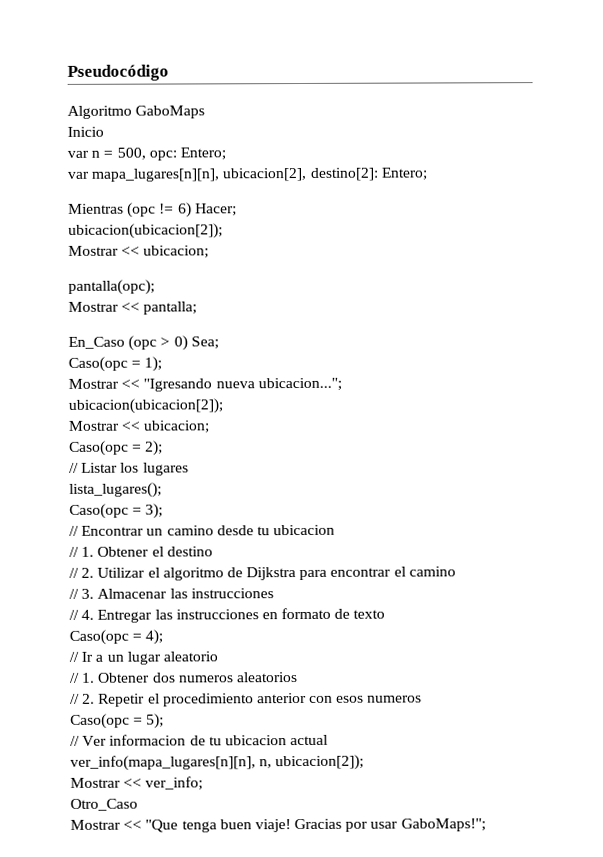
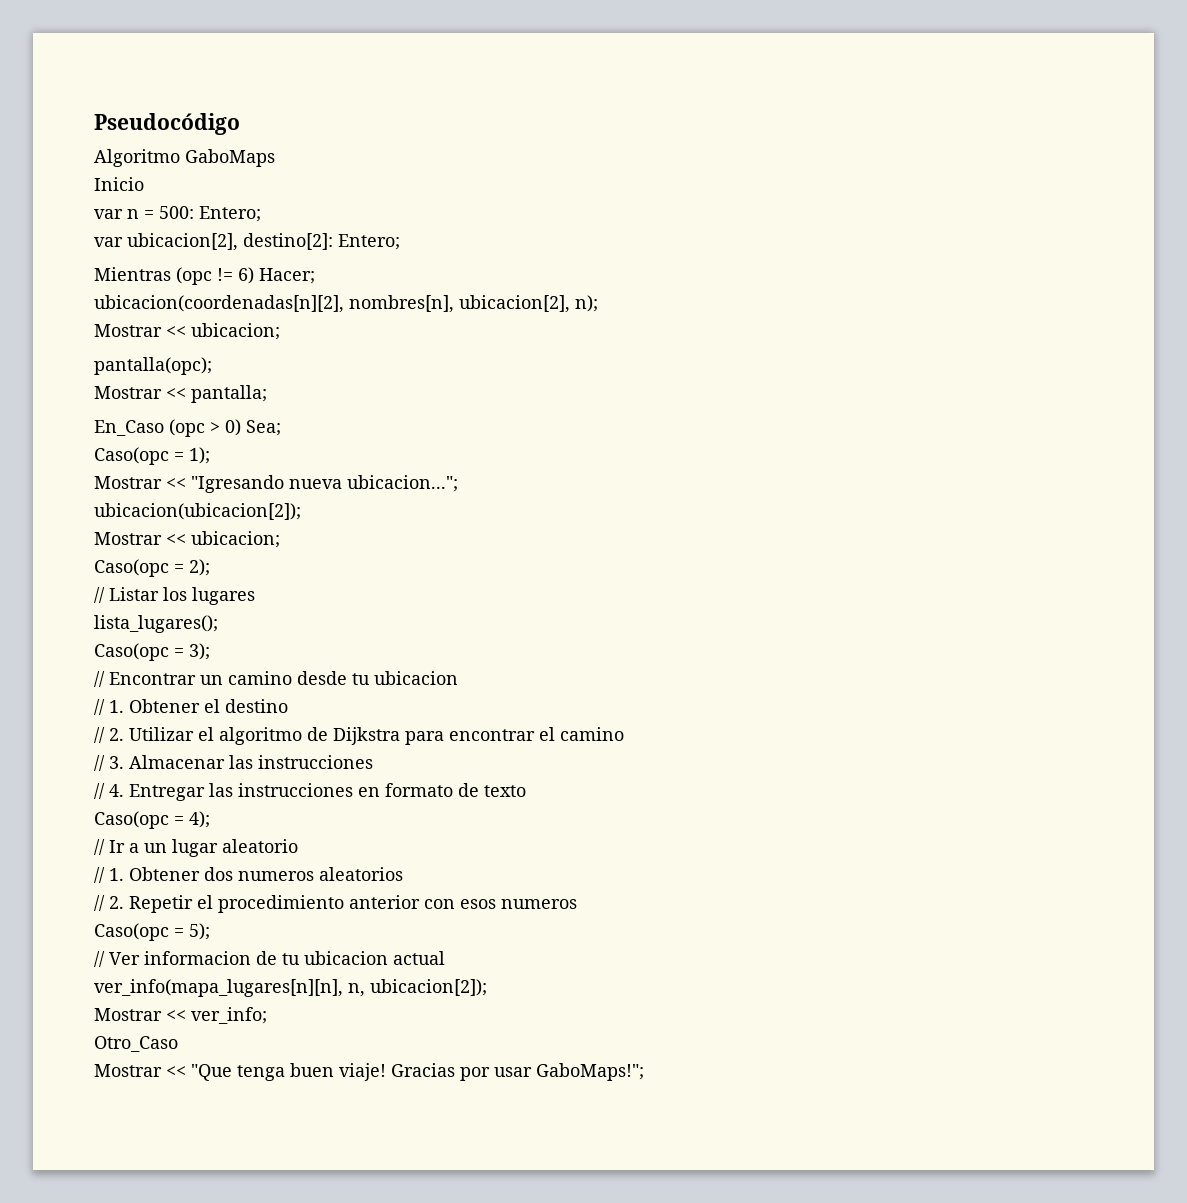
[116,147,177,161] 500, opc: -> [159,206,194,219] 500:
[91,168,221,182] mapa_lugares[n][n], -> (123, 242) none
[68,223,223,239] ubicacion(ubicacion[2]); -> [94,295,598,313] ubicacion(coordenadas[n][2], nombres[n], ubicacion[2], n);

